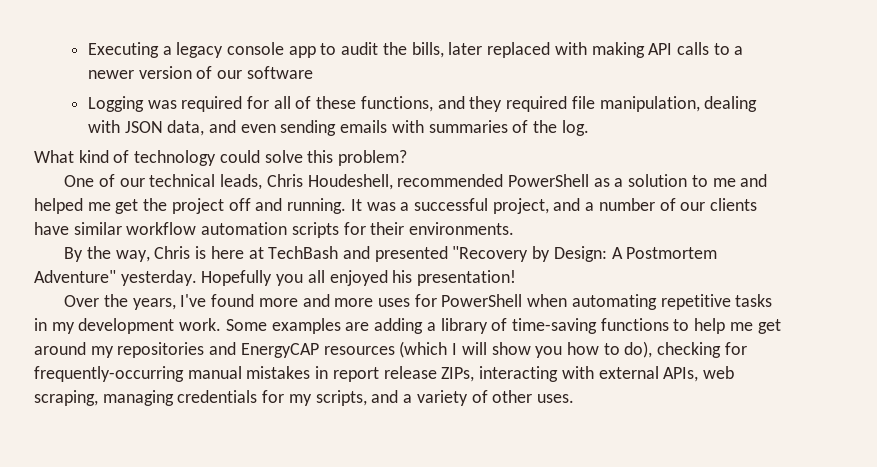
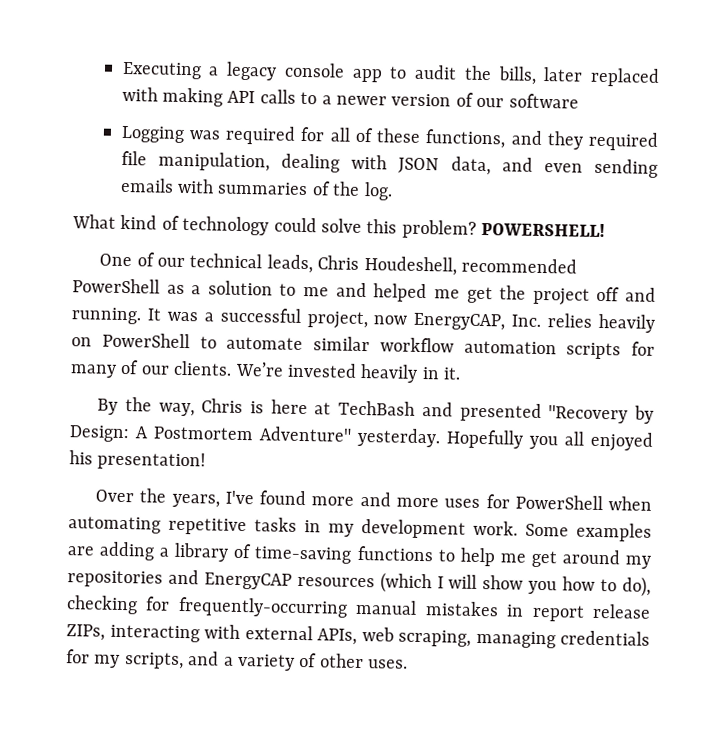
(408, 158) none -> [481,221,606,238] POWERSHELL!
[553,198,758,211] [34,222,69,235] and a number of our clients have -> [373,312,655,333] [71,332,304,351] now EnergyCAP, Inc. relies heavily on PowerShell to automate
[370,222,515,235] their environments. -> [70,359,462,383] many of our clients. We’re invested heavily in it.

